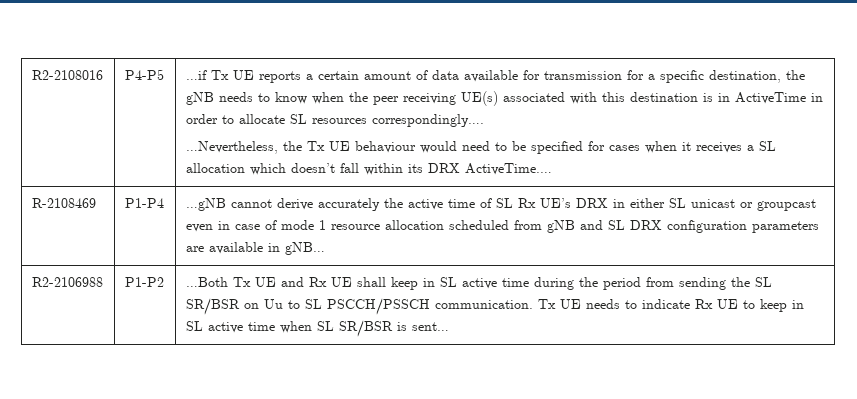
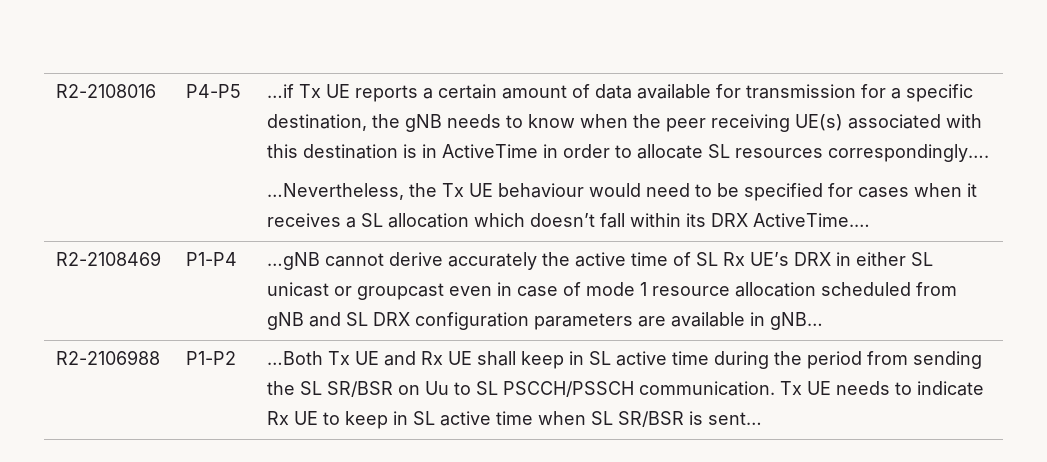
[31,198,96,208] R-2108469 -> [56,251,162,266] R2-2108469

